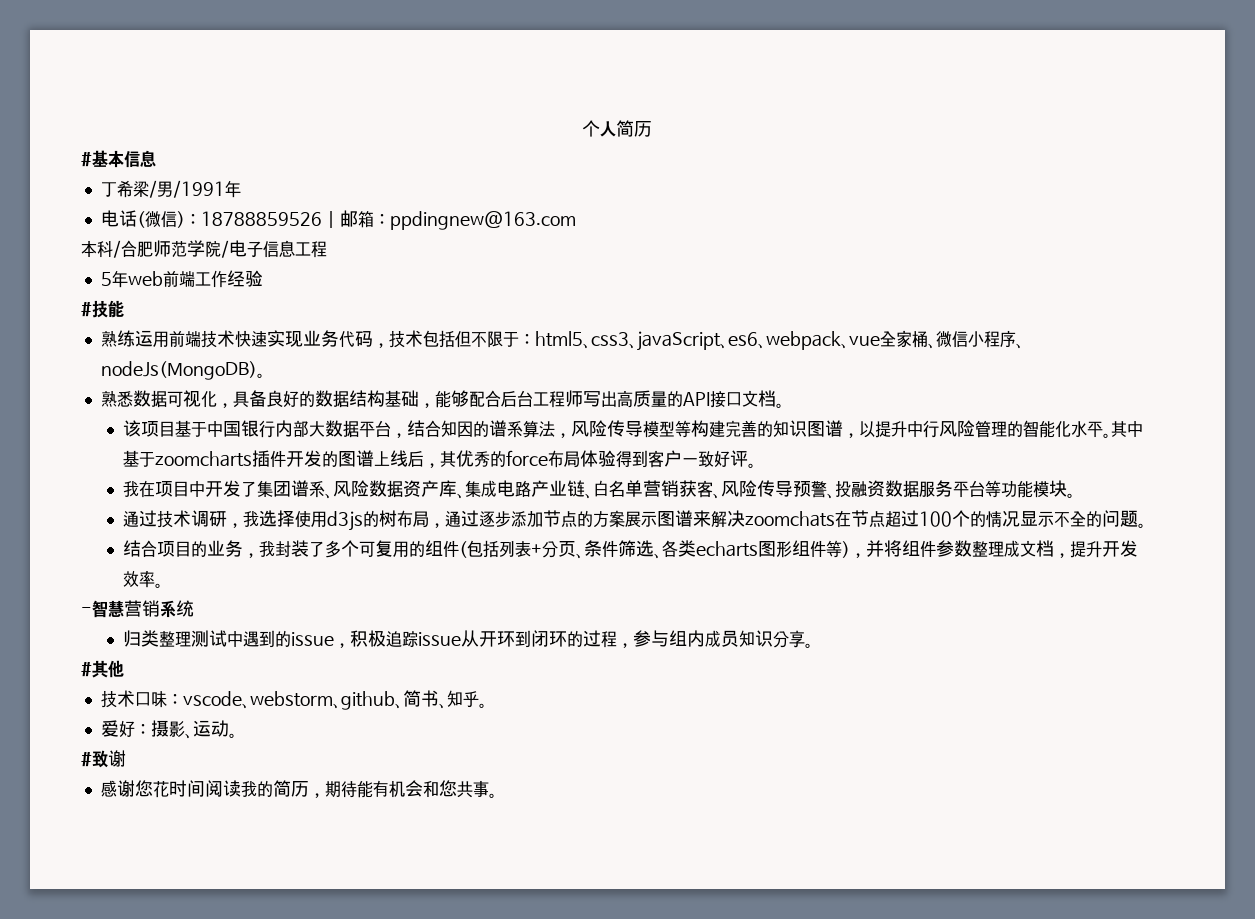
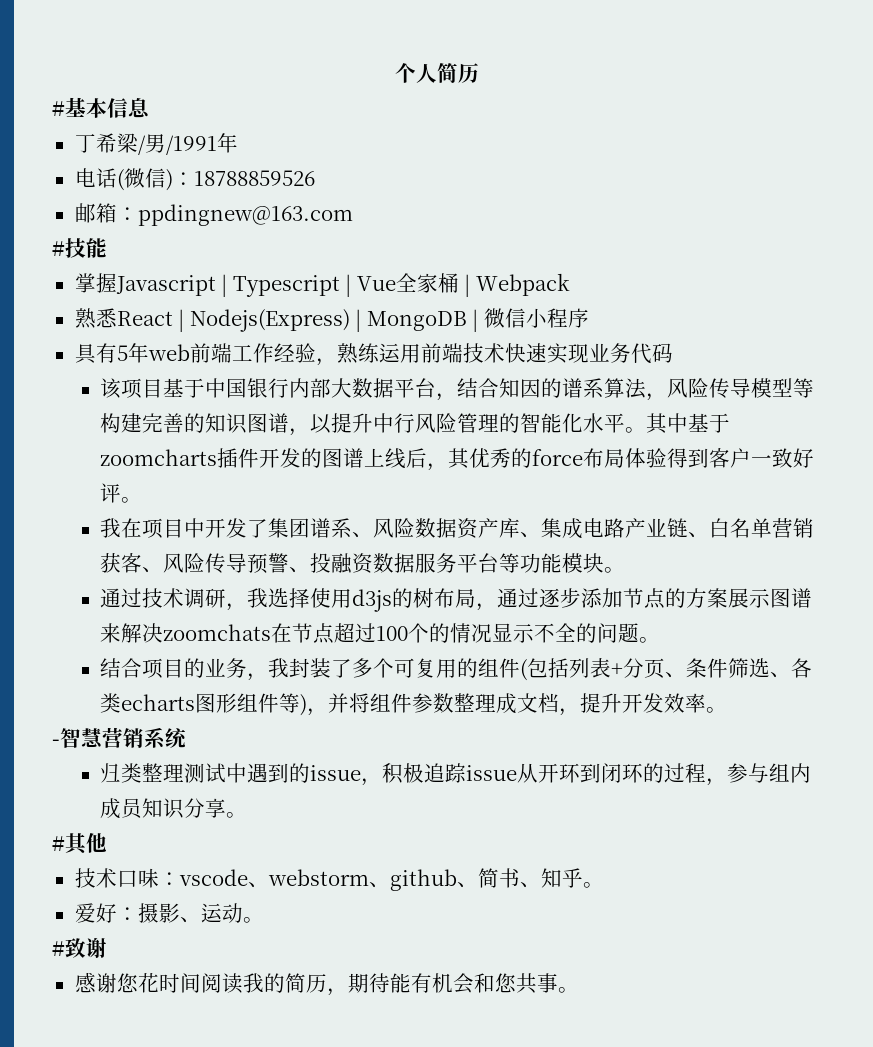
[326,211,335,228] | -> (315, 178) //
[81,240,327,258] 本科/合肥师范学院/电子信息工程 // -> [52,238,107,258] [74,273,570,297] [74,308,589,332] [74,343,117,364] #技能 // 掌握Javascript | Typescript | Vue全家桶 | Webpack // 熟悉React | Nodejs(Express) | MongoDB | 微信小程序 // 具有
[81,300,124,318] // #技能 // -> [315,358,337,366] ，
[372,330,1024,351] [100,361,265,380] [100,390,784,408] ，技术包括但不限于：html5、css3、javaScript、es6、webpack、vue全家桶、微信小程序、nodeJs(MongoDB)。 // 熟悉数据可视化，具备良好的数据结构基础，能够配合后台工程师写出高质量的API接口文档。 -> (673, 353) none

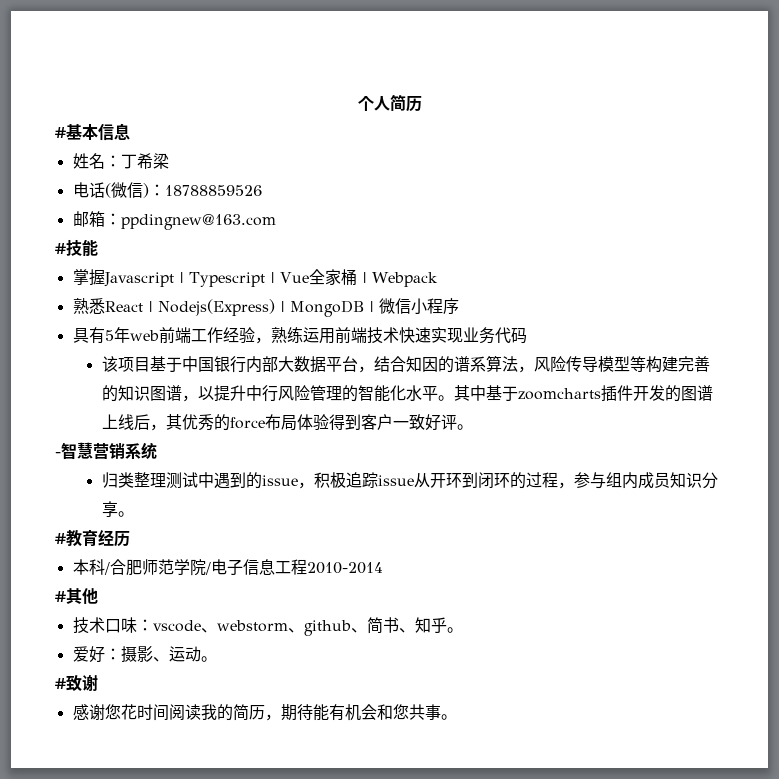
(150, 108) none -> [72,153,121,169] 姓名：
[137,133,238,155] /男/1991年 -> (169, 161) none
[100,518,815,539] [100,553,626,574] [100,588,813,612] [100,623,661,644] [100,658,813,681] [100,693,728,716] // 我在项目中开发了集团谱系、风险数据资产库、集成电路产业链、白名单营销获客、风险传导预警、投融资数据服务平台等功能模块。 // 通过技术调研，我选择使用d3js的树布局，通过逐步添加节点的方案展示图谱来解决zoomchats在节点超过100个的情况显示不全的问题。 // 结合项目的业务，我封装了多个可复用的组件(包括列表+分页、条件筛选、各类echarts图形组件等)，并将组件参数整理成文档，提升开发效率。 -> (473, 427) none
(248, 815) none -> [55,529,130,547] [72,559,383,576] // #教育经历 // 本科/合肥师范学院/电子信息工程2010-2014

